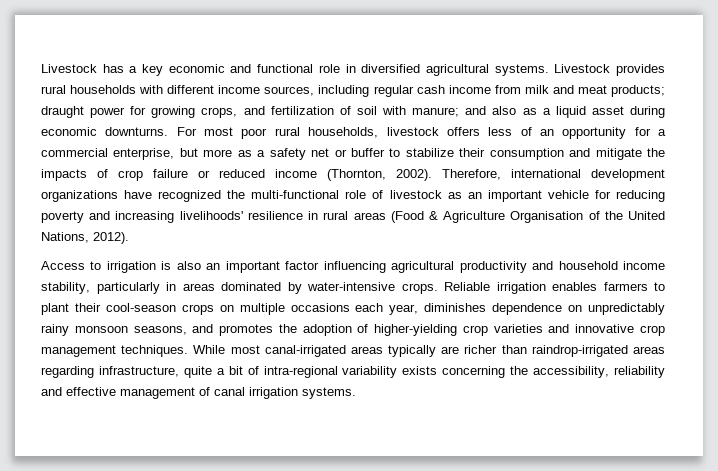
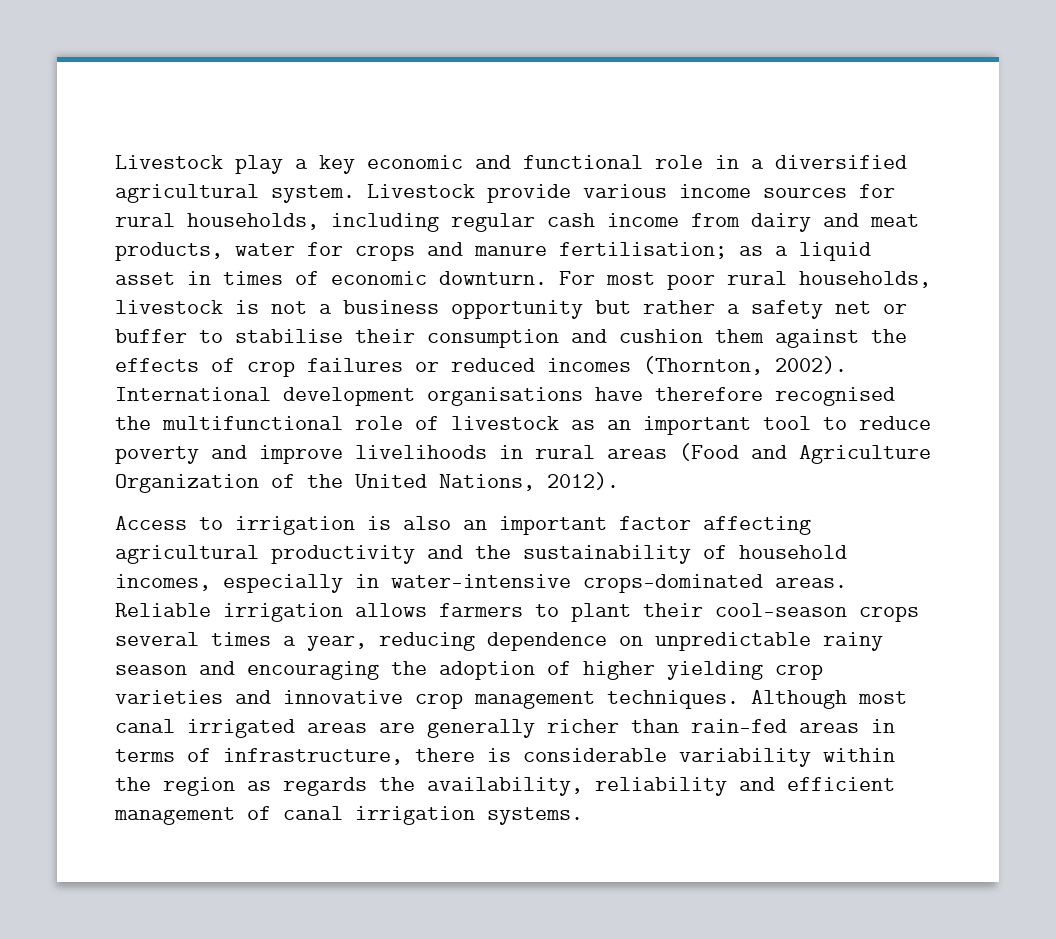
[41,64,124,73] Livestock has -> [115,155,283,174] Livestock play
(356, 68) none -> [751,159,764,169] a
[494,64,665,76] [41,85,315,96] systems. Livestock provides rural households with different income sources, -> [271,184,895,203] [115,213,319,230] system. Livestock provide various income sources for rural households,
[524,85,549,94] milk -> [751,213,811,232] dairy
[610,85,665,97] [41,106,666,118] [41,127,169,136] products; draught power for growing crops, and fertilization of soil with manure; and also as a liquid asset during economic downturns. -> [115,242,871,261] [115,271,547,285] products, water for crops and manure fertilisation; as a liquid asset in times of economic downturn.
[446,127,666,139] [41,148,252,160] offers less of an opportunity for a commercial enterprise, but more as -> [235,300,715,319] is not a business opportunity but rather
[405,148,454,157] stabilize -> [235,329,343,343] stabilise
[595,148,665,160] [41,169,87,181] mitigate the impacts -> [619,329,907,348] [115,358,199,372] cushion them against the effects
[153,169,188,178] failure -> [307,358,403,372] failures
[275,169,317,178] income -> [547,358,631,372] incomes
[442,169,665,181] [41,190,340,202] Therefore, international development organizations have recognized the multi-functional -> [115,387,895,406] [115,416,343,430] International development organisations have therefore recognised the multifunctional
[547,190,666,202] [41,211,303,223] vehicle for reducing poverty and increasing livelihoods' resilience -> [763,416,931,430] [115,445,487,464] tool to reduce poverty and improve livelihoods
[428,211,584,223] & Agriculture Organisation -> [751,445,931,464] [115,474,259,493] and Agriculture Organization
[323,261,386,273] influencing -> [703,516,811,535] affecting
[558,261,665,270] [41,282,438,294] household income stability, particularly in areas dominated by water-intensive crops. -> [475,545,847,564] [115,574,847,593] the sustainability of household incomes, especially in water-intensive crops-dominated areas.
[552,282,597,291] enables -> [355,603,427,617] allows
[219,303,665,315] [41,324,274,336] on multiple occasions each year, diminishes dependence on unpredictably rainy monsoon seasons, and promotes -> [115,632,883,651] [115,661,379,680] several times a year, reducing dependence on unpredictable rainy season and encouraging
[374,324,458,336] higher-yielding -> [583,661,763,680] higher yielding
[193,345,665,357] [41,366,610,378] While most canal-irrigated areas typically are richer than raindrop-irrigated areas regarding infrastructure, quite a bit of intra-regional variability exists concerning the accessibility, -> [751,690,907,709] [115,719,895,738] [115,748,895,767] [115,777,583,796] Although most canal irrigated areas are generally richer than rain-fed areas in terms of infrastructure, there is considerable variability within the region as regards the availability,
[66,387,116,396] effective -> [787,777,895,791] efficient

